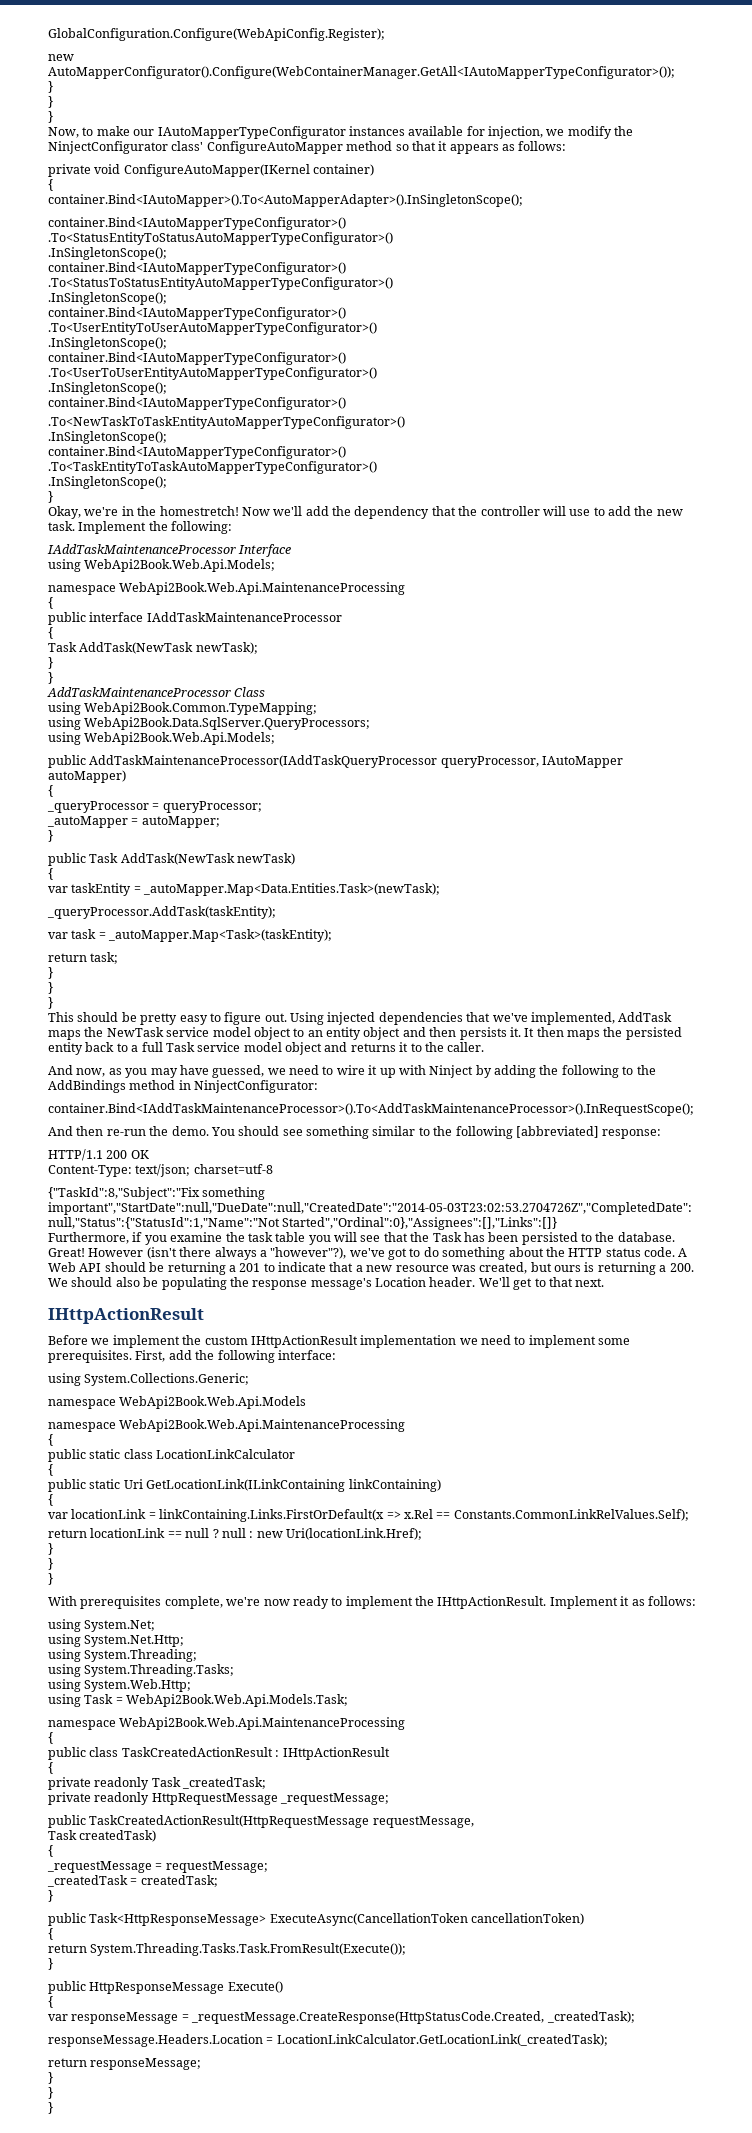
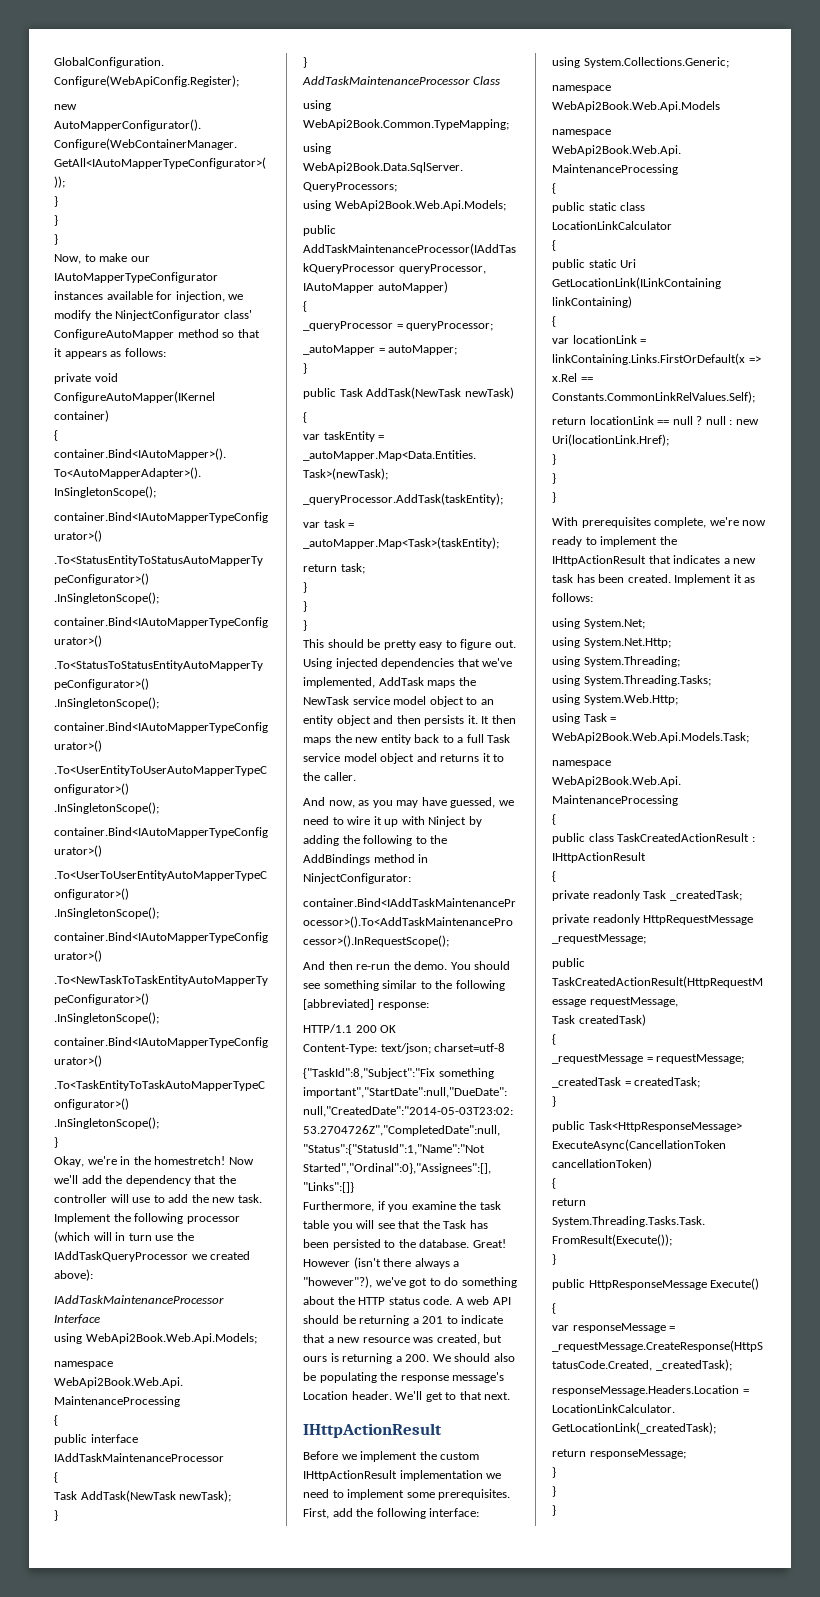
[171,521,233,534] following: -> [134,1213,240,1224] [54,1231,194,1243] [54,1251,251,1262] [54,1269,93,1281] following processor (which will in turn use the IAddTaskQueryProcessor we created above):
[625,1027,682,1040] persisted -> [355,737,379,743] new
[48,1262,76,1272] Web -> [467,1296,490,1305] web
[437,1596,547,1609] IHttpActionResult. -> [552,555,757,566] [552,574,671,583] IHttpActionResult that indicates a new task has been created.

